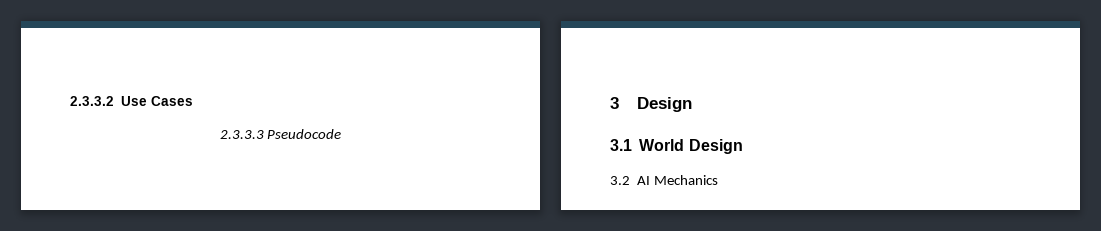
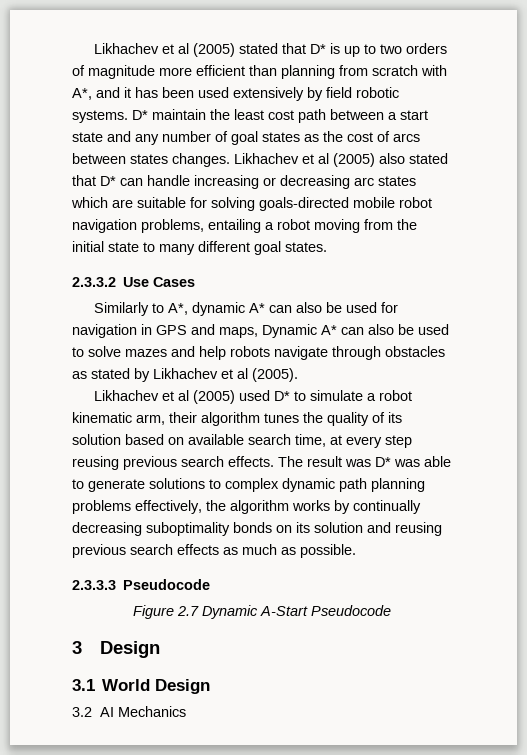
[70,96,194,106] [219,130,264,139] 2.3.3.2 Use Cases // 2.3.3.3 -> [94,43,448,57] [72,65,447,79] [72,87,399,101] [72,109,428,123] [72,131,420,145] [72,153,448,167] [72,175,416,189] [71,197,432,211] [72,219,417,233] [72,241,327,255] [72,277,196,287] [94,302,399,316] [72,324,449,338] [72,346,445,360] [72,368,298,382] [94,390,413,404] [72,412,402,426] [72,434,412,448] [72,456,451,470] [72,478,425,492] [72,500,421,514] [72,522,442,536] [72,544,356,558] [72,579,211,590] [133,605,308,619] Likhachev et al (2005) stated that D* is up to two orders of magnitude more efficient than planning from scratch with A*, and it has been used extensively by field robotic systems. D* maintain the least cost path between a start state and any number of goal states as the cost of arcs between states changes. Likhachev et al (2005) also stated that D* can handle increasing or decreasing arc states which are suitable for solving goals-directed mobile robot navigation problems, entailing a robot moving from the initial state to many different goal states. // 2.3.3.2 Use Cases // Similarly to A*, dynamic A* can also be used for navigation in GPS and maps, Dynamic A* can also be used to solve mazes and help robots navigate through obstacles as stated by Likhachev et al (2005). // Likhachev et al (2005) used D* to simulate a robot kinematic arm, their algorithm tunes the quality of its solution based on available search time, at every step reusing previous search effects. The result was D* was able to generate solutions to complex dynamic path planning problems effectively, the algorithm works by continually decreasing suboptimality bonds on its solution and reusing previous search effects as much as possible. // 2.3.3.3 Pseudocode // Figure 2.7 Dynamic A-Start

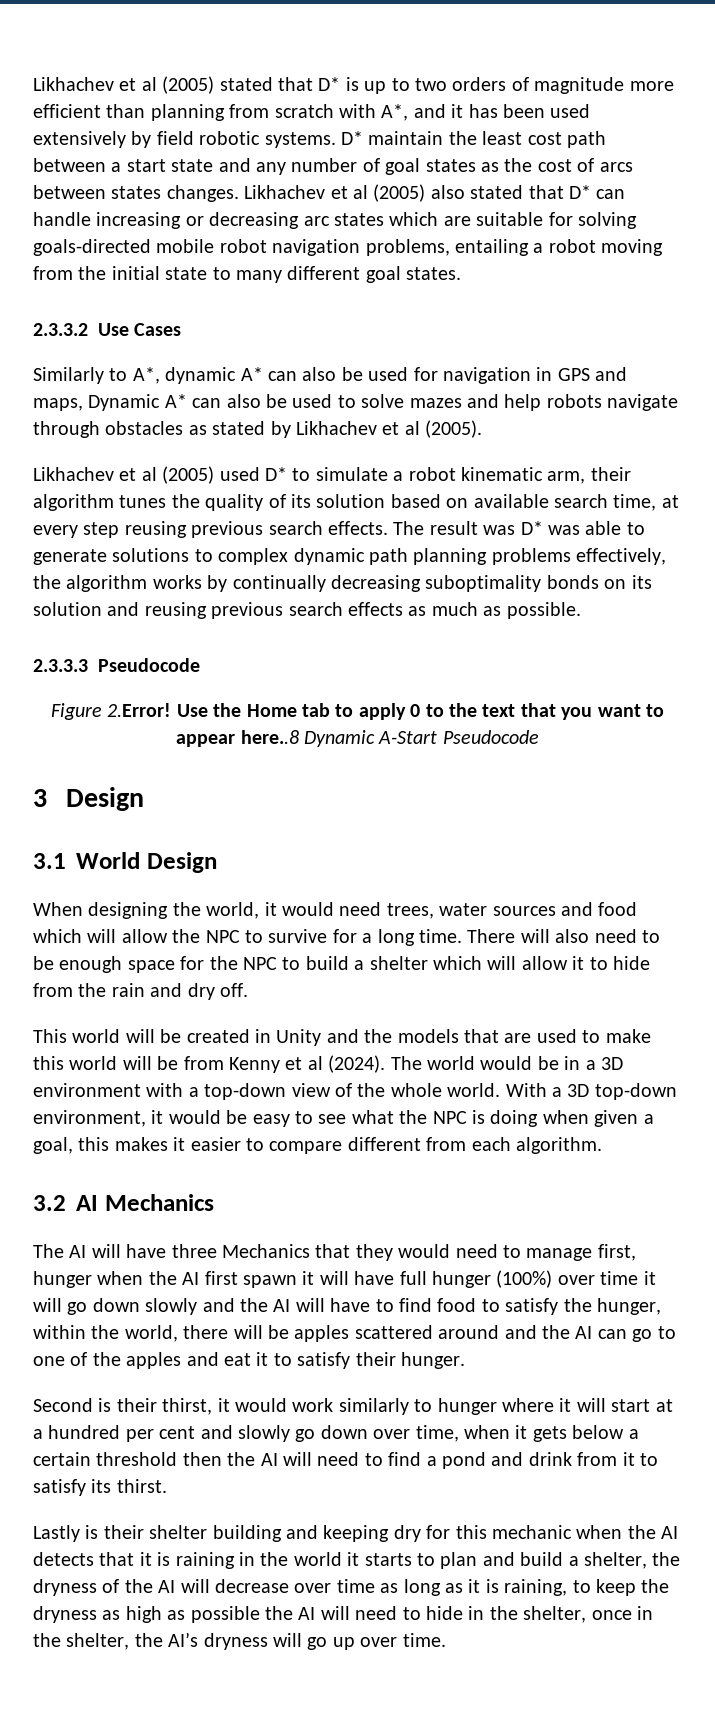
[177,606,199,616] 2.7 -> [107,703,664,720] [176,730,299,747] 2.Error! Use the Home tab to apply 0 to the text that you want to appear here..8
[72,706,186,717] 3.2 AI Mechanics -> [33,902,638,919] [33,929,660,946] [33,956,650,973] [33,983,249,1000] [33,1029,651,1046] [33,1055,623,1073] [33,1083,677,1100] [33,1110,654,1127] [33,1137,602,1154] [33,1194,214,1211] [33,1244,636,1261] [33,1270,656,1288] [33,1298,661,1315] [33,1325,676,1342] [33,1352,465,1369] [33,1398,673,1415] [33,1425,639,1442] [33,1452,658,1469] [33,1479,167,1496] [33,1525,679,1542] [33,1552,681,1569] [33,1579,670,1596] [33,1606,653,1623] [33,1632,446,1650] When designing the world, it would need trees, water sources and food which will allow the NPC to survive for a long time. There will also need to be enough space for the NPC to build a shelter which will allow it to hide from the rain and dry off. // This world will be created in Unity and the models that are used to make this world will be from Kenny et al (2024). The world would be in a 3D environment with a top-down view of the whole world. With a 3D top-down environment, it would be easy to see what the NPC is doing when given a goal, this makes it easier to compare different from each algorithm. // 3.2 AI Mechanics // The AI will have three Mechanics that they would need to manage first, hunger when the AI first spawn it will have full hunger (100%) over time it will go down slowly and the AI will have to find food to satisfy the hunger, within the world, there will be apples scattered around and the AI can go to one of the apples and eat it to satisfy their hunger. // Second is their thirst, it would work similarly to hunger where it will start at a hundred per cent and slowly go down over time, when it gets below a certain threshold then the AI will need to find a pond and drink from it to satisfy its thirst. // Lastly is their shelter building and keeping dry for this mechanic when the AI detects that it is raining in the world it starts to plan and build a shelter, the dryness of the AI will decrease over time as long as it is raining, to keep the dryness as high as possible the AI will need to hide in the shelter, once in the shelter, the AI’s dryness will go up over time.

